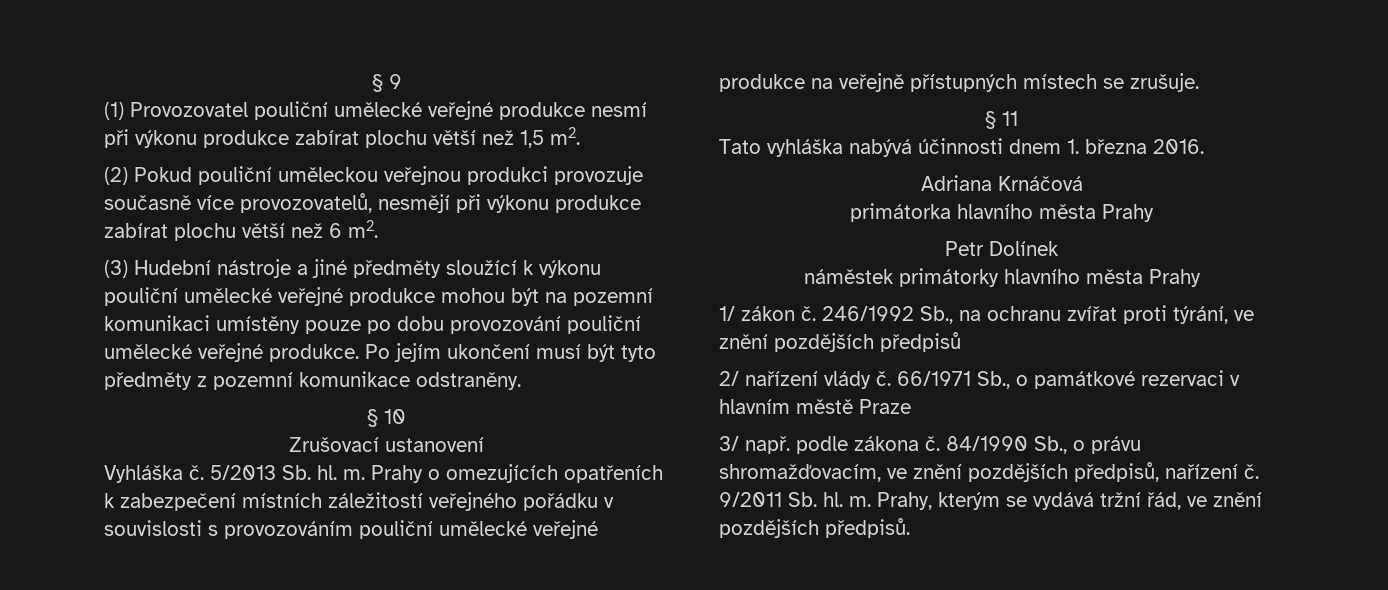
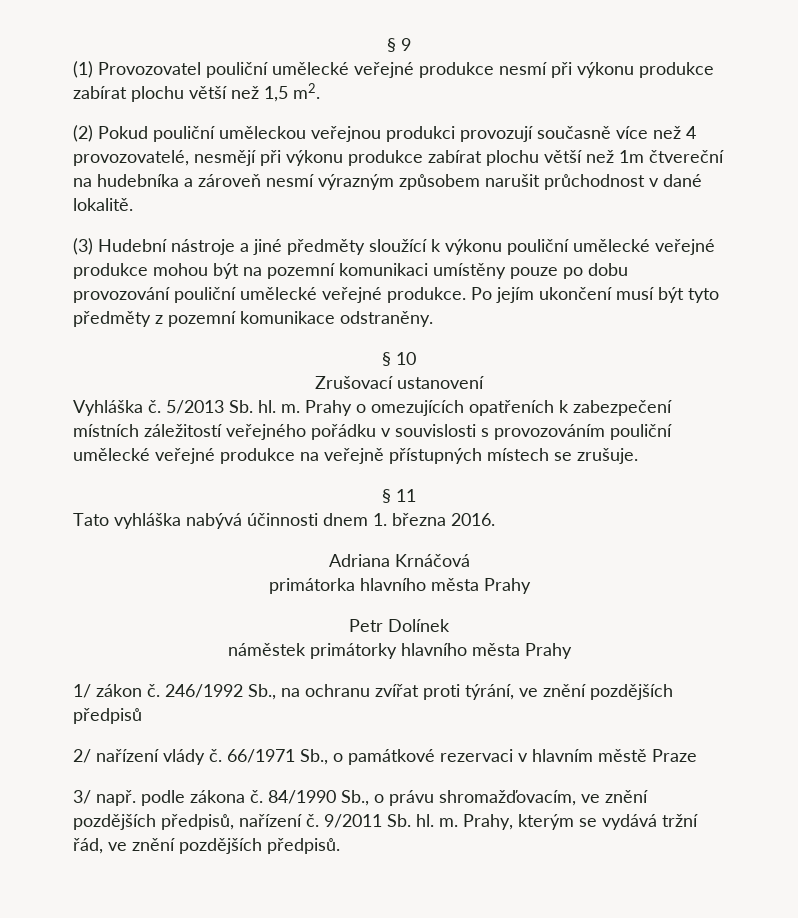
[554,166,643,185] provozuje -> [460,126,533,142] provozují
[240,193,372,213] provozovatelů, -> [653,126,696,139] [73,150,189,166] než 4 provozovatelé,
[329,220,378,238] 6 m2. -> [619,150,724,163] [73,174,702,190] [73,198,133,211] 1m čtvereční na hudebníka a zároveň nesmí výrazným způsobem narušit průchodnost v dané lokalitě.

